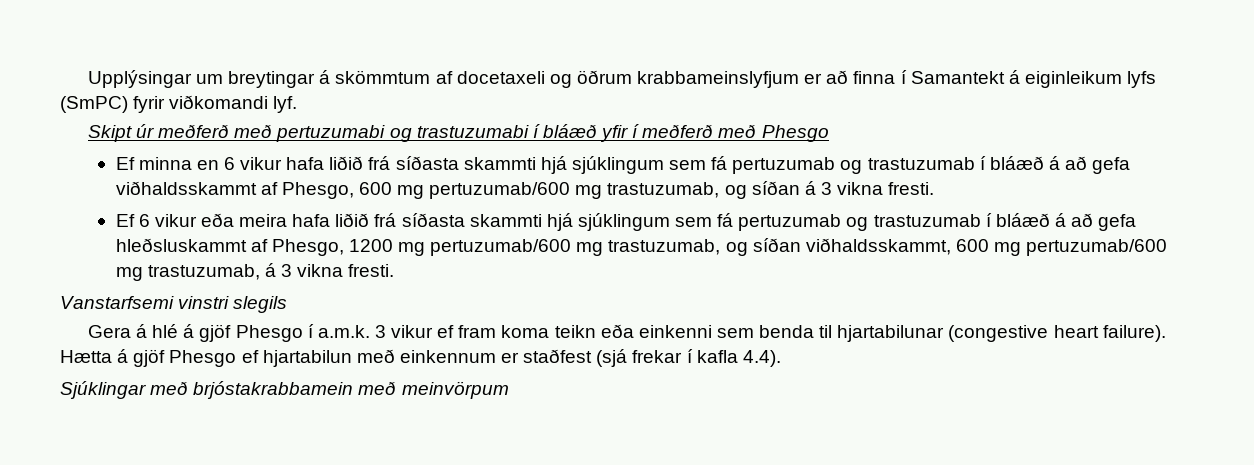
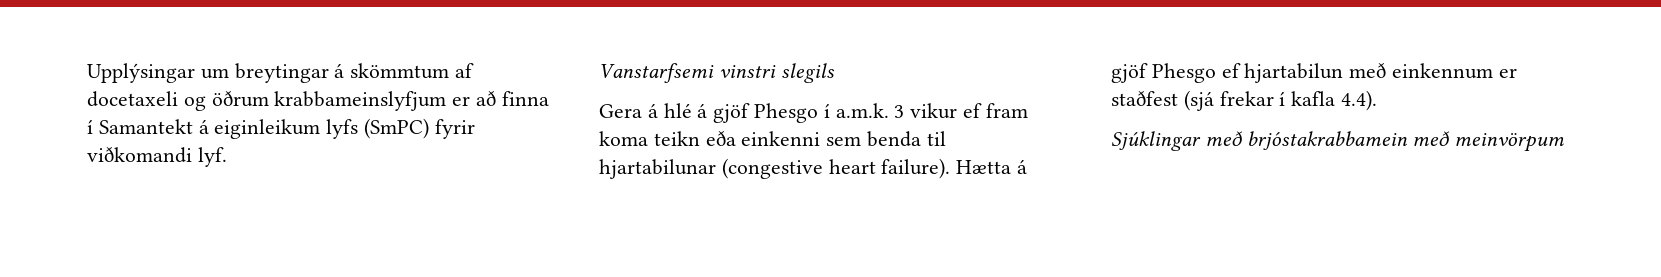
[87,124,829,142] [115,156,1131,174] [115,181,935,199] [115,213,1137,231] [115,238,1168,256] [115,263,395,281] // Skipt úr meðferð með pertuzumabi og trastuzumabi í bláæð yfir í meðferð með Phesgo // Ef minna en 6 vikur hafa liðið frá síðasta skammti hjá sjúklingum sem fá pertuzumab og trastuzumab í bláæð á að gefa viðhaldsskammt af Phesgo, 600 mg pertuzumab/600 mg trastuzumab, og síðan á 3 vikna fresti. // Ef 6 vikur eða meira hafa liðið frá síðasta skammti hjá sjúklingum sem fá pertuzumab og trastuzumab í bláæð á að gefa hleðsluskammt af Phesgo, 1200 mg pertuzumab/600 mg trastuzumab, og síðan viðhaldsskammt, 600 mg pertuzumab/600 mg trastuzumab, á 3 vikna fresti. -> (227, 157) none

